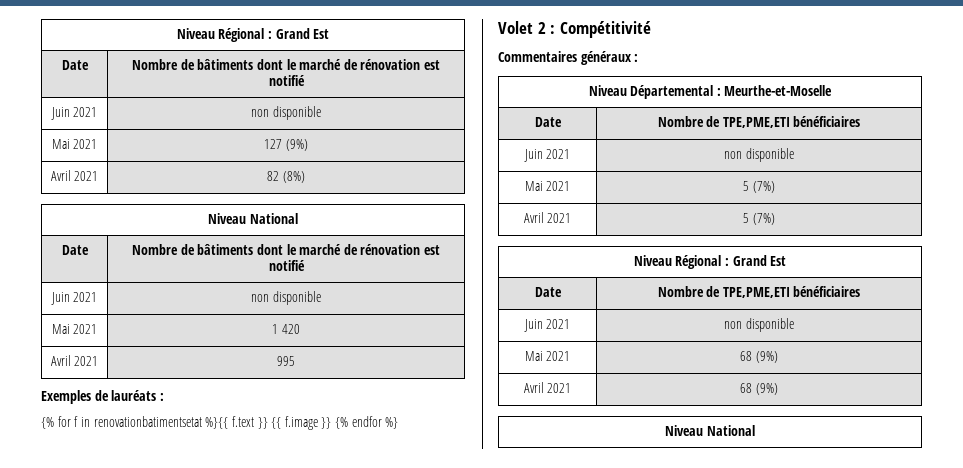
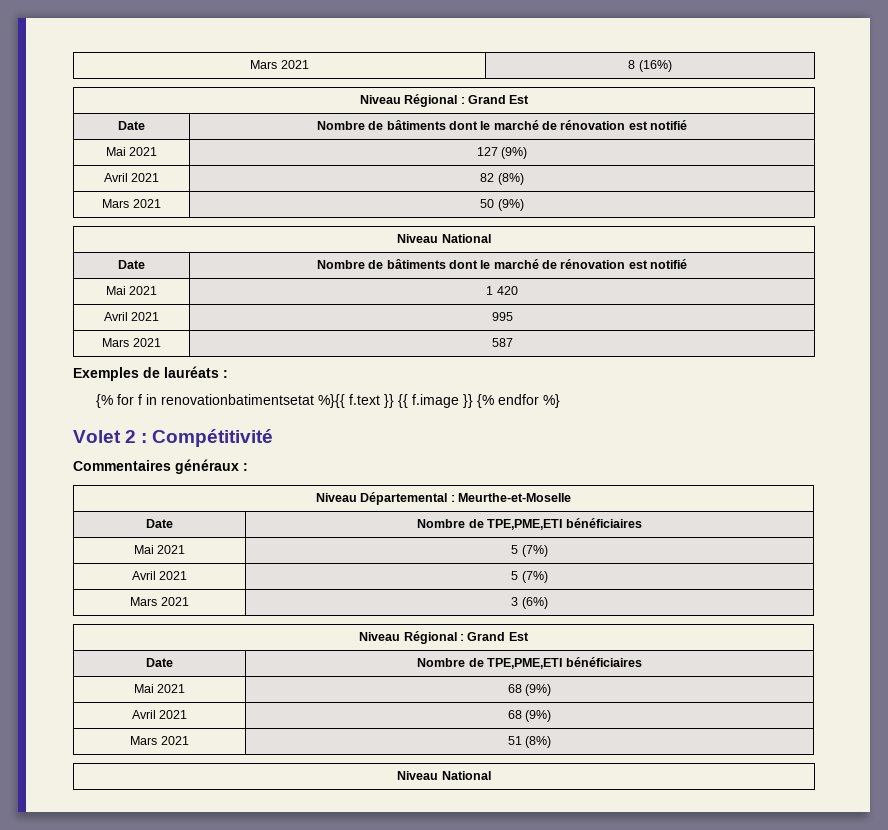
(176, 33) none -> [250,60,309,69] [628,60,672,72] Mars 2021 | 8 (16%) //
[50,107,98,120] [251,106,321,120] // Juin 2021 | non disponible -> (688, 125) none
(305, 177) none -> [102,199,161,208] [480,199,524,211] // Mars 2021 | 50 (9%)
[50,292,98,305] [251,291,321,305] // Juin 2021 | non disponible -> (688, 264) none
(295, 361) none -> [102,338,161,347] [491,338,513,347] // Mars 2021 | 587
[523,149,571,162] [724,148,794,162] // Juin 2021 | non disponible -> (642, 523) none
(775, 219) none -> [130,597,189,606] [511,597,548,609] // Mars 2021 | 3 (6%)
[523,319,571,332] [724,318,794,332] // Juin 2021 | non disponible -> (642, 662) none
(778, 389) none -> [130,736,189,745] [507,736,552,748] // Mars 2021 | 51 (8%)

